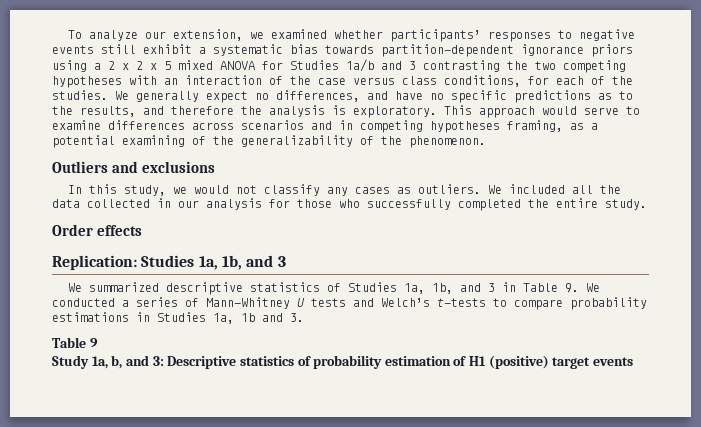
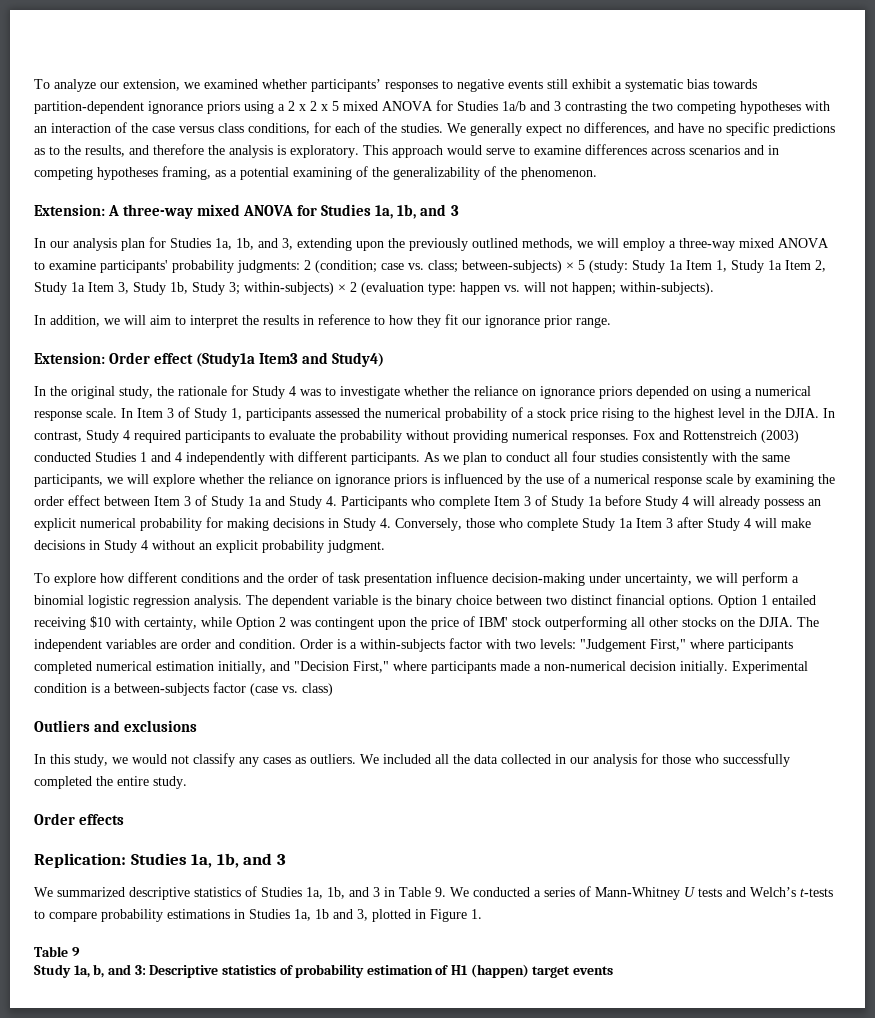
(486, 142) none -> [34,204,459,219] [34,237,829,251] [34,260,826,273] [34,282,714,295] [34,314,611,328] [34,352,385,367] [34,385,811,399] [34,407,835,421] [34,430,799,443] [34,451,790,465] [34,473,835,487] [34,495,821,509] [34,517,811,531] [34,540,385,553] [34,572,799,586] [34,594,816,608] [34,616,819,630] [34,638,793,652] [34,661,808,674] [34,682,333,696] // Extension: A three-way mixed ANOVA for Studies 1a, 1b, and 3 // In our analysis plan for Studies 1a, 1b, and 3, extending upon the previously outlined methods, we will employ a three-way mixed ANOVA to examine participants' probability judgments: 2 (condition; case vs. class; between-subjects) × 5 (study: Study 1a Item 1, Study 1a Item 2, Study 1a Item 3, Study 1b, Study 3; within-subjects) × 2 (evaluation type: happen vs. will not happen; within-subjects). // In addition, we will aim to interpret the results in reference to how they fit our ignorance prior range. // Extension: Order effect (Study1a Item3 and Study4) // In the original study, the rationale for Study 4 was to investigate whether the reliance on ignorance priors depended on using a numerical response scale. In Item 3 of Study 1, participants assessed the numerical probability of a stock price rising to the highest level in the DJIA. In contrast, Study 4 required participants to evaluate the probability without providing numerical responses. Fox and Rottenstreich (2003) conducted Studies 1 and 4 independently with different participants. As we plan to conduct all four studies consistently with the same participants, we will explore whether the reliance on ignorance priors is influenced by the use of a numerical response scale by examining the order effect between Item 3 of Study 1a and Study 4. Participants who complete Item 3 of Study 1a before Study 4 will already possess an explicit numerical probability for making decisions in Study 4. Conversely, those who complete Study 1a Item 3 after Study 4 will make decisions in Study 4 without an explicit probability judgment. // To explore how different conditions and the order of task presentation influence decision-making under uncertainty, we will perform a binomial logistic regression analysis. The dependent variable is the binary choice between two distinct financial options. Option 1 entailed receiving $10 with certainty, while Option 2 was contingent upon the price of IBM' stock outperforming all other stocks on the DJIA. The independent variables are order and condition. Order is a within-subjects factor with two levels: "Judgement First," where participants completed numerical estimation initially, and "Decision First," where participants made a non-numerical decision initially. Experimental condition is a between-subjects factor (case vs. class)
[290,313,304,322] 3. -> [357,909,482,922] 3, plotted in Figure 1.
[488,355,549,369] (positive) -> [470,964,529,978] (happen)

